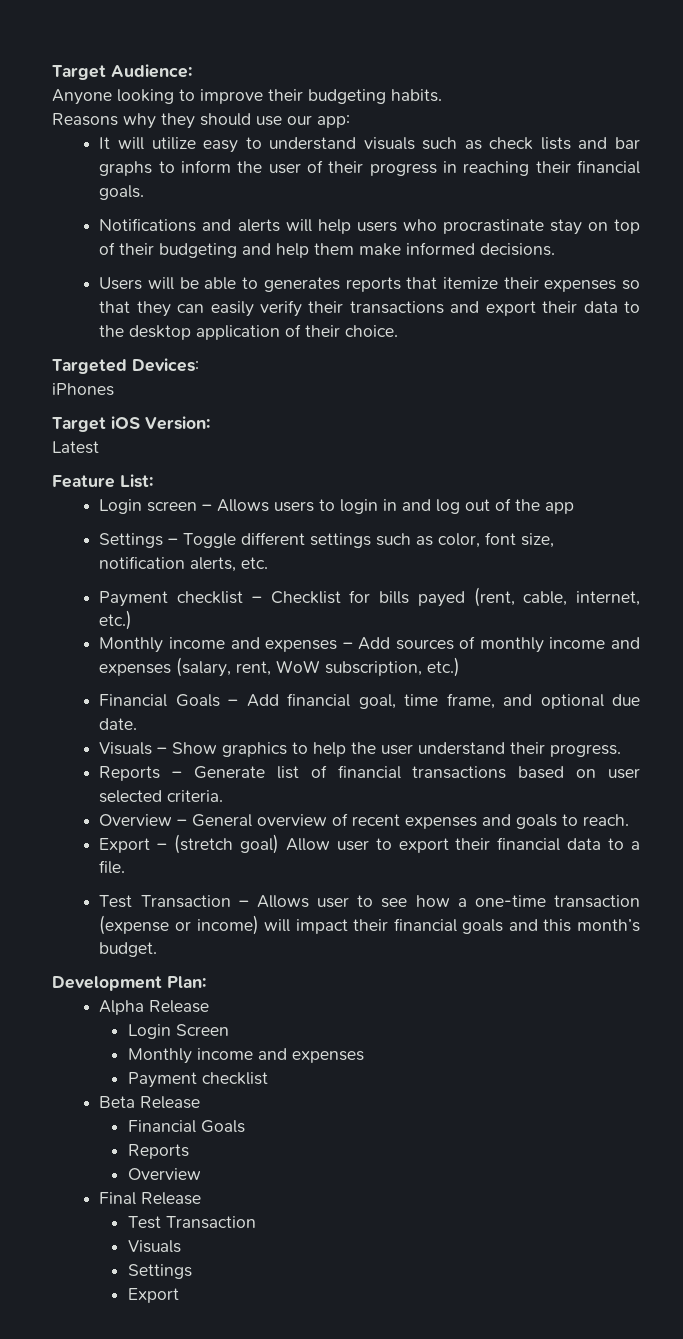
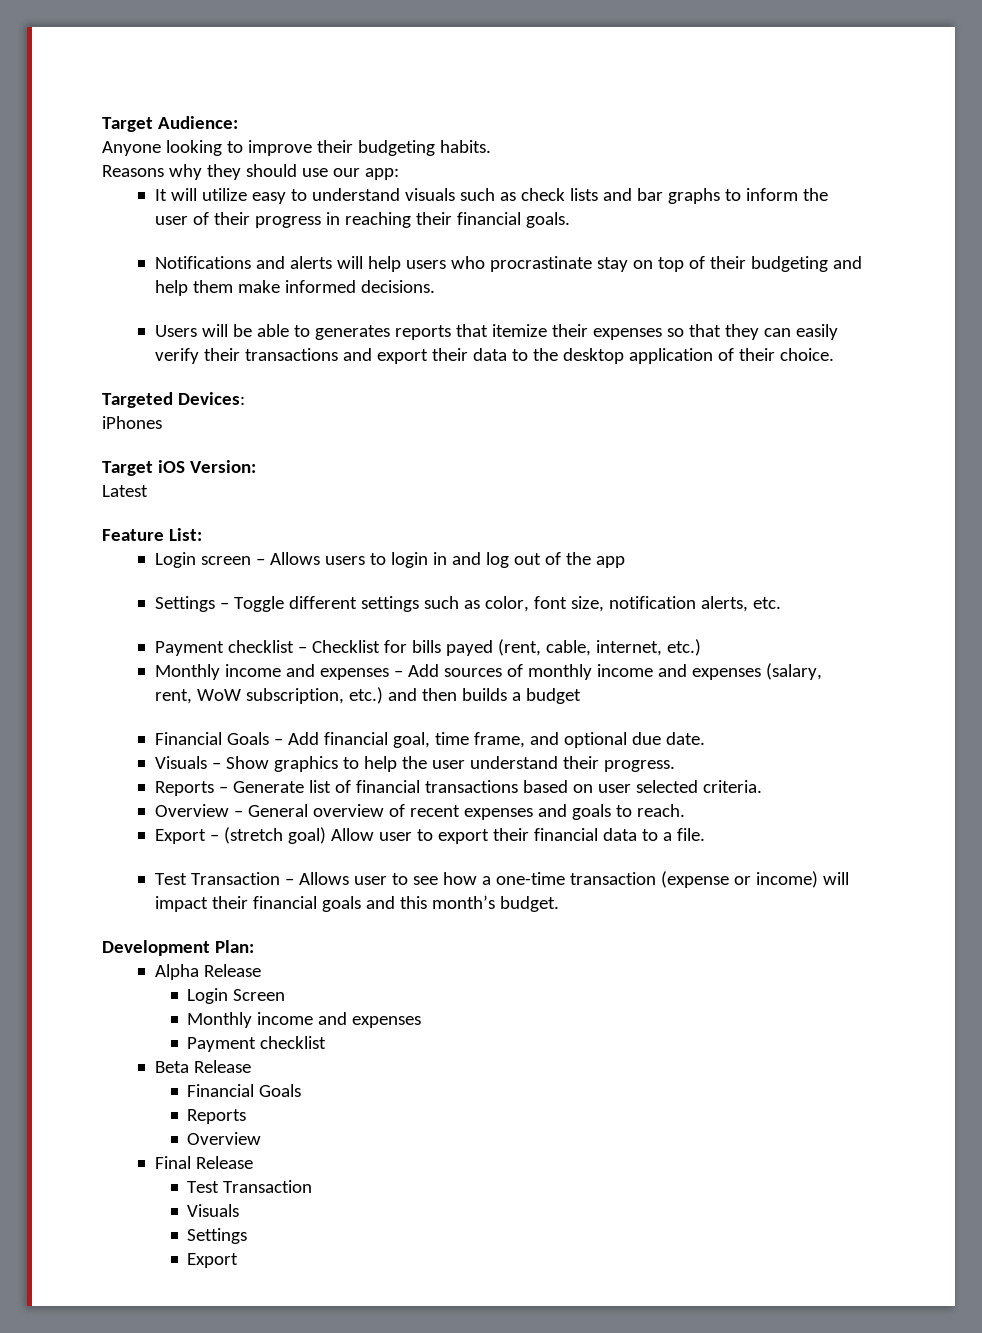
(461, 667) none -> [387,688,581,704] and then builds a budget

